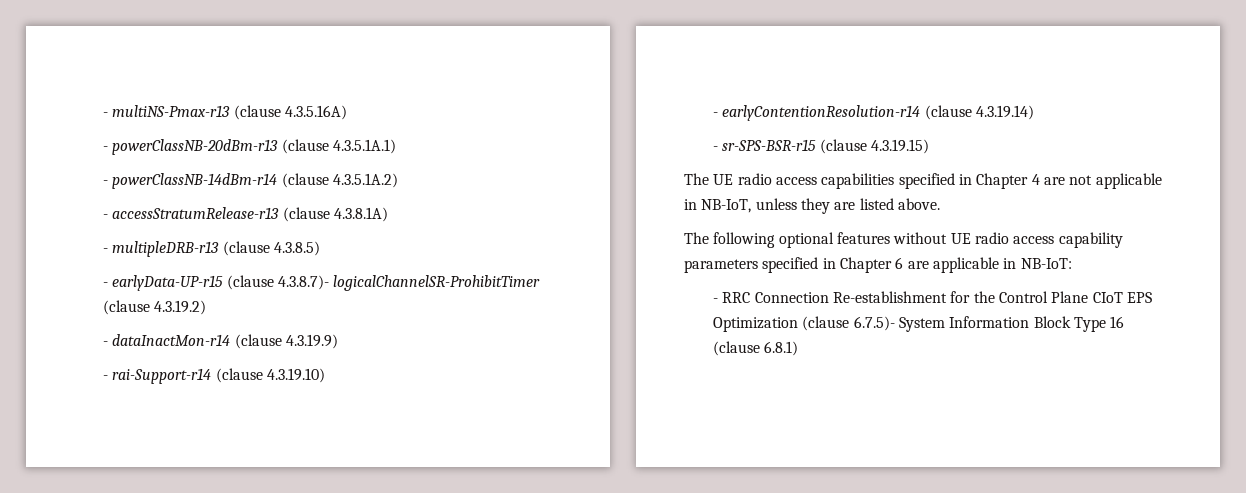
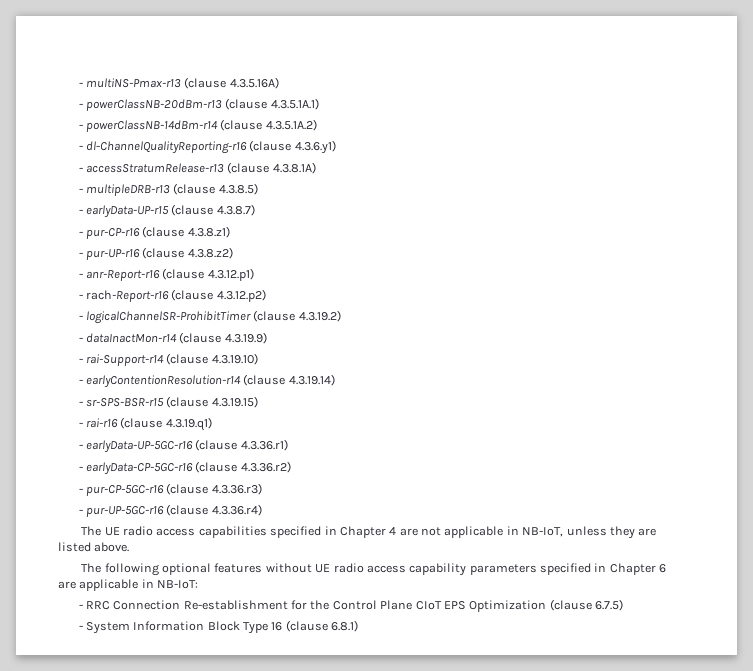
(398, 180) none -> [78,140,336,154] // - dl-ChannelQualityReporting-r16 (clause 4.3.6.y1)
[277,275,329,290] 4.3.8.7)- -> [216,204,255,216] [78,226,230,239] [78,247,233,260] [78,268,254,281] [78,289,266,302] [78,315,83,320] 4.3.8.7) // - pur-CP-r16 (clause 4.3.8.z1) // - pur-UP-r16 (clause 4.3.8.z2) // - anr-Report-r16 (clause 4.3.12.p1) // - rach-Report-r16 (clause 4.3.12.p2) // -
(929, 146) none -> [78,417,212,431] [78,439,288,453] [78,461,291,475] [78,483,262,496] [78,504,262,517] // - rai-r16 (clause 4.3.19.q1) // - earlyData-UP-5GC-r16 (clause 4.3.36.r1) // - earlyData-CP-5GC-r16 (clause 4.3.36.r2) // - pur-CP-5GC-r16 (clause 4.3.36.r3) // - pur-UP-5GC-r16 (clause 4.3.36.r4)
[853,316,895,331] 6.7.5)- -> [595,599,624,611] [78,625,83,630] 6.7.5) // -

